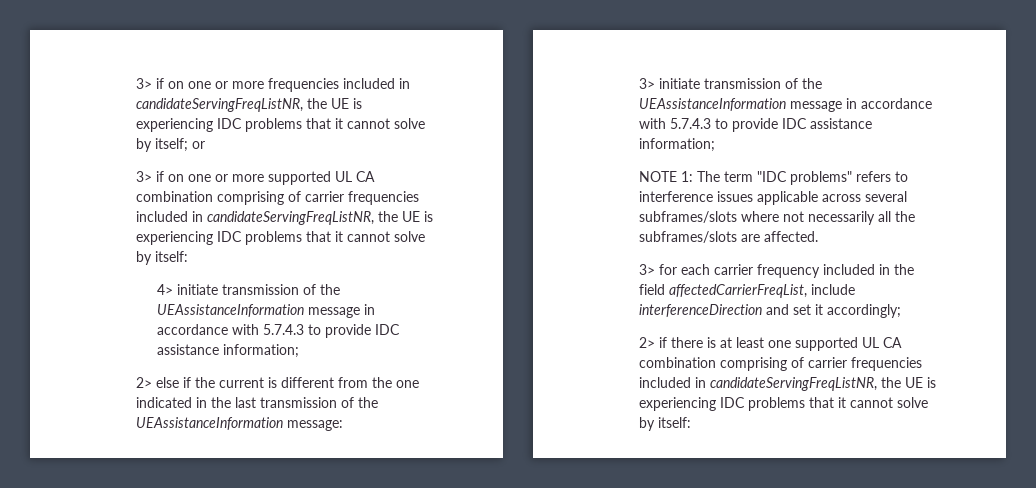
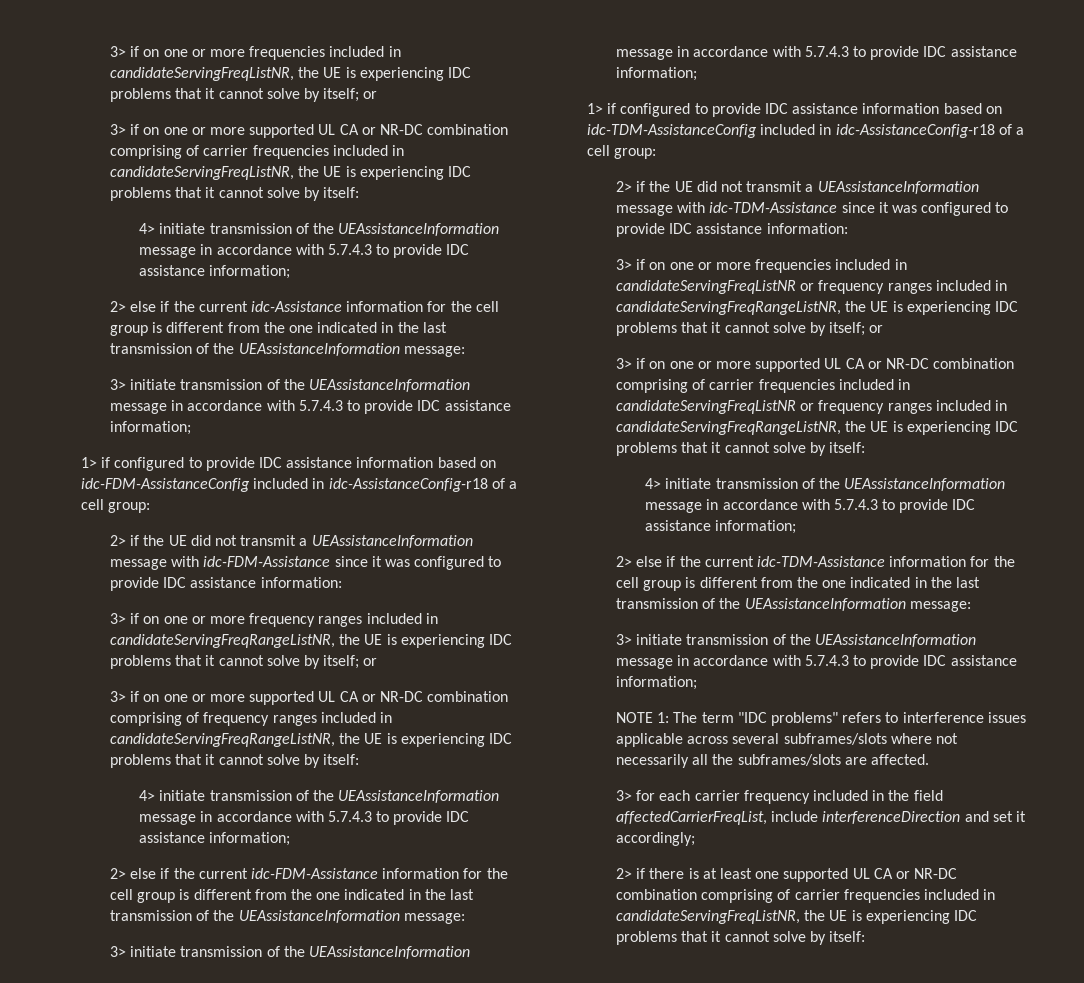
(375, 176) none -> [361,124,423,135] or NR-DC
(264, 382) none -> [251,301,499,312] [110,322,447,336] [110,343,465,357] [110,379,471,392] [110,400,511,414] [110,421,192,435] [81,457,496,471] [81,478,517,492] [81,499,151,513] [110,535,473,548] [110,556,502,570] [110,577,342,591] [110,613,438,627] [110,634,513,648] [110,655,378,669] [110,691,509,705] [110,712,393,726] [110,733,513,747] [110,754,360,768] [139,790,500,803] [139,811,470,825] [139,832,291,846] [110,868,508,879] [110,889,474,903] [110,910,465,924] [110,946,471,959] [616,46,1017,60] [616,67,698,81] [587,103,1002,117] [587,124,1024,138] [587,145,657,159] [616,181,979,194] [616,202,1009,216] [616,223,848,237] [616,259,907,273] [616,280,1008,294] [616,301,1019,315] [616,322,884,336] [616,358,1015,372] [616,379,911,393] [616,400,1008,414] [616,421,1019,435] [616,442,866,456] [645,478,1006,491] [645,499,976,513] [645,520,797,534] [616,556,1015,567] [616,577,682,591] idc-Assistance information for the cell group is different from the one indicated in the last transmission of the UEAssistanceInformation message: // 3> initiate transmission of the UEAssistanceInformation message in accordance with 5.7.4.3 to provide IDC assistance information; // 1> if configured to provide IDC assistance information based on idc-FDM-AssistanceConfig included in idc-AssistanceConfig-r18 of a cell group: // 2> if the UE did not transmit a UEAssistanceInformation message with idc-FDM-Assistance since it was configured to provide IDC assistance information: // 3> if on one or more frequency ranges included in candidateServingFreqRangeListNR, the UE is experiencing IDC problems that it cannot solve by itself; or // 3> if on one or more supported UL CA or NR-DC combination comprising of frequency ranges included in candidateServingFreqRangeListNR, the UE is experiencing IDC problems that it cannot solve by itself: // 4> initiate transmission of the UEAssistanceInformation message in accordance with 5.7.4.3 to provide IDC assistance information; // 2> else if the current idc-FDM-Assistance information for the cell group is different from the one indicated in the last transmission of the UEAssistanceInformation message: // 3> initiate transmission of the UEAssistanceInformation message in accordance with 5.7.4.3 to provide IDC assistance information; // 1> if configured to provide IDC assistance information based on idc-TDM-AssistanceConfig included in idc-AssistanceConfig-r18 of a cell group: // 2> if the UE did not transmit a UEAssistanceInformation message with idc-TDM-Assistance since it was configured to provide IDC assistance information: // 3> if on one or more frequencies included in candidateServingFreqListNR or frequency ranges included in candidateServingFreqRangeListNR, the UE is experiencing IDC problems that it cannot solve by itself; or // 3> if on one or more supported UL CA or NR-DC combination comprising of carrier frequencies included in candidateServingFreqListNR or frequency ranges included in candidateServingFreqRangeListNR, the UE is experiencing IDC problems that it cannot solve by itself: // 4> initiate transmission of the UEAssistanceInformation message in accordance with 5.7.4.3 to provide IDC assistance information; // 2> else if the current idc-TDM-Assistance information for the cell group
(902, 342) none -> [895,868,958,879] or NR-DC

